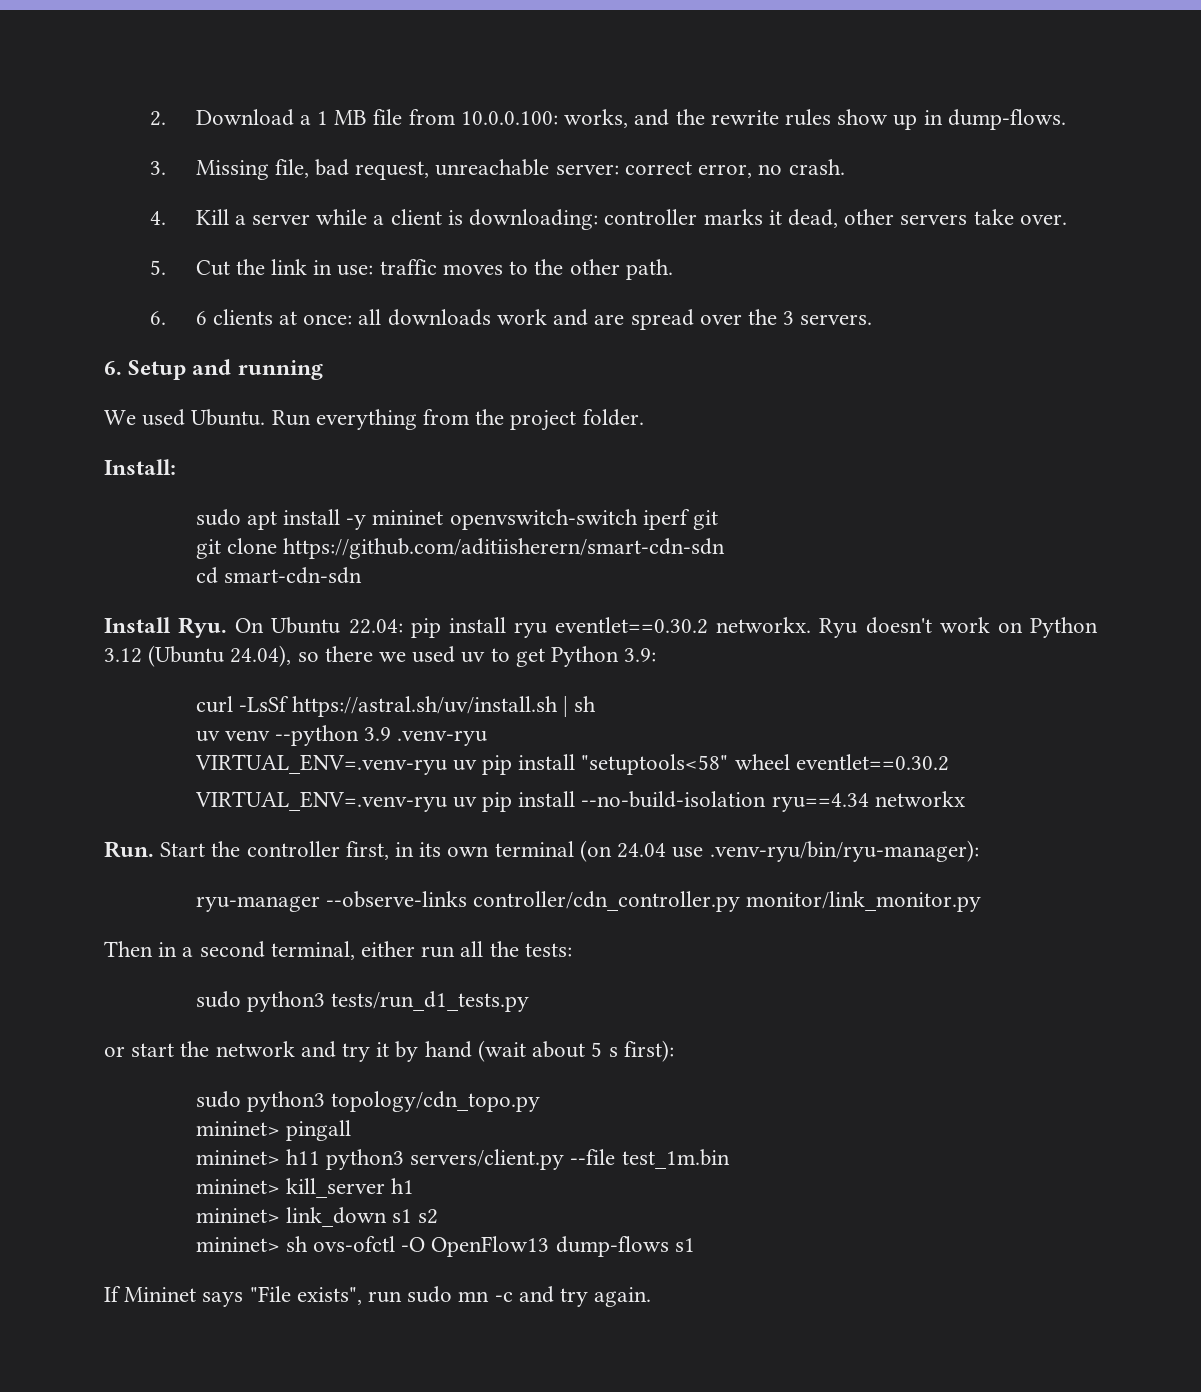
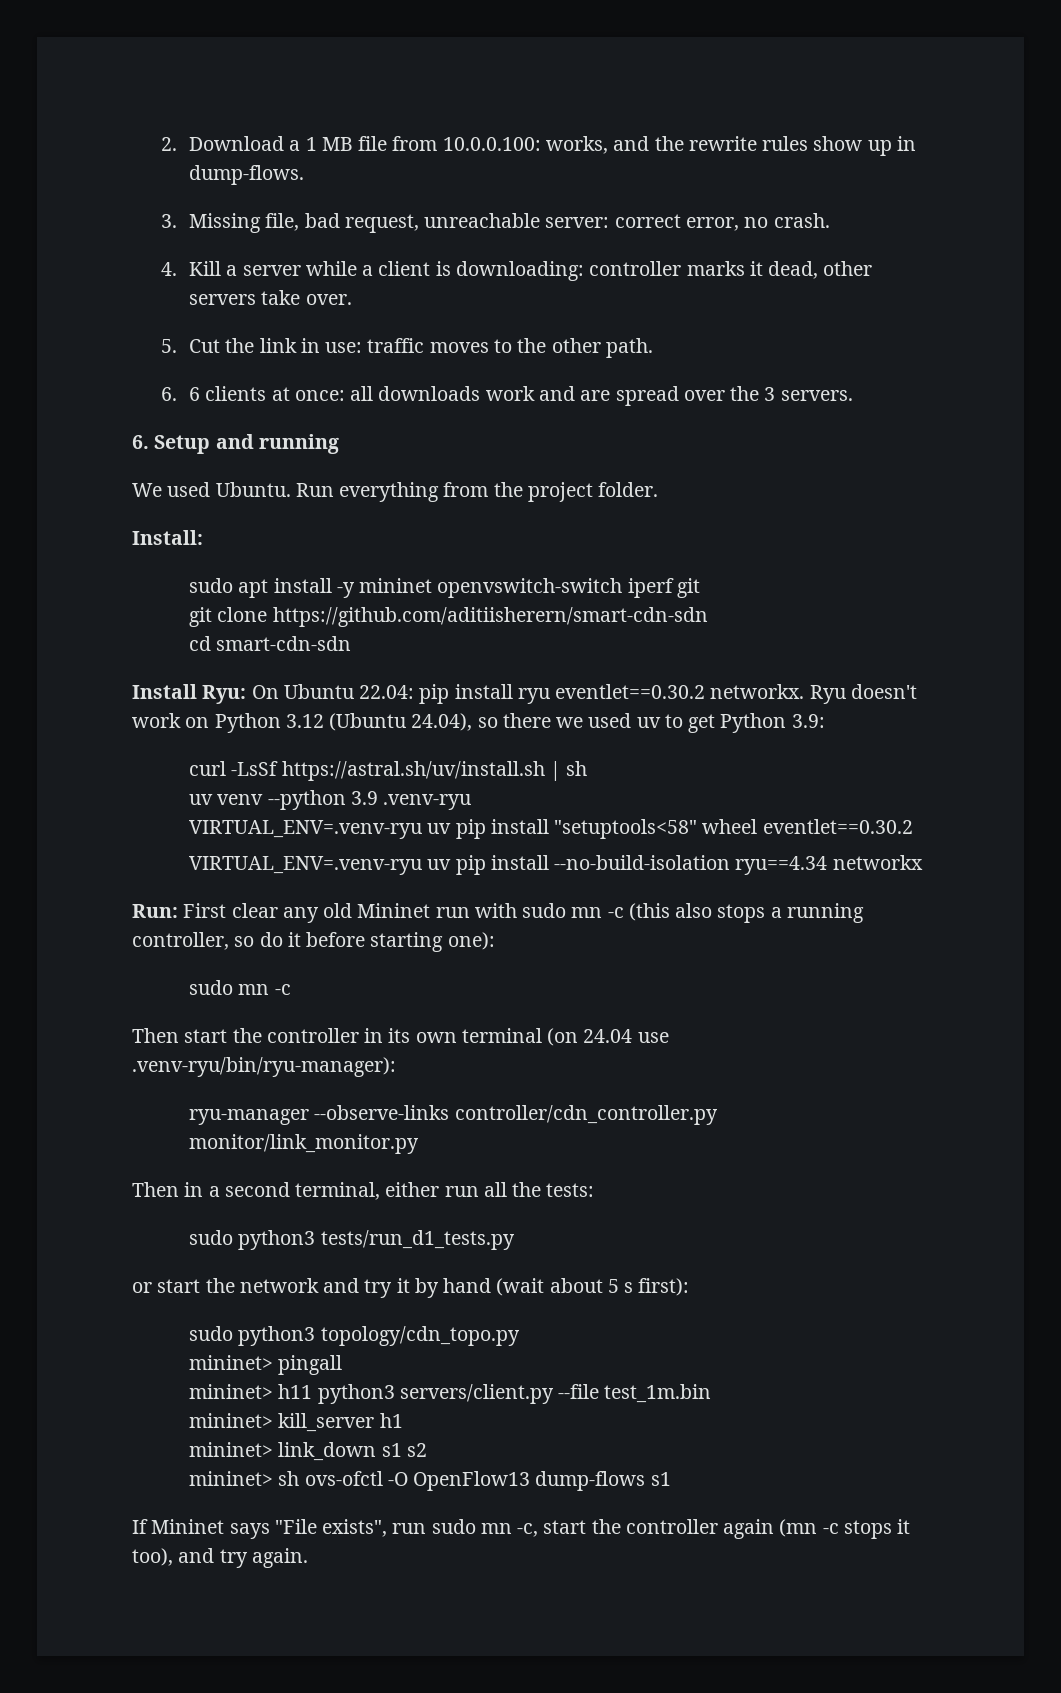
[178,617,228,638] Ryu. -> [202,685,247,704] Ryu:
[104,841,389,860] Run. Start the controller first, -> [132,903,864,923] [132,932,495,952] [189,980,291,995] [132,1028,359,1043] Run: First clear any old Mininet run with sudo mn -c (this also stops a running controller, so do it before starting one): // sudo mn -c // Then start the controller
[494,1292,513,1302] -c -> [517,1519,911,1539] [132,1548,173,1566] -c, start the controller again (mn -c stops it too),

